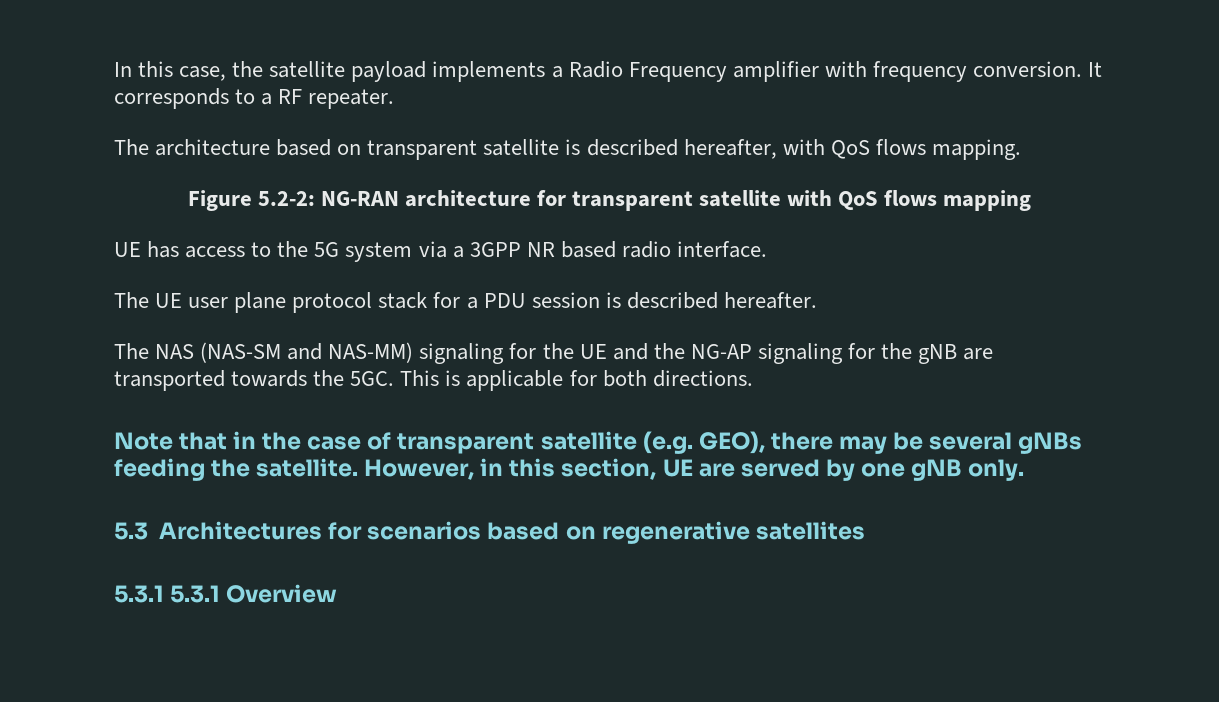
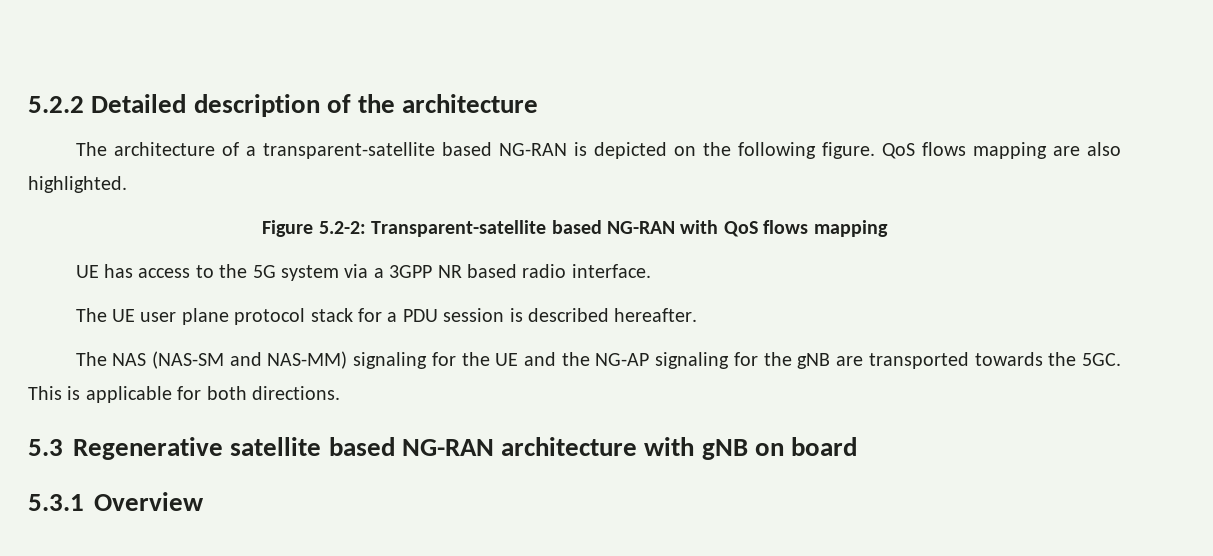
[114,61,1103,82] [114,88,395,109] [114,139,1021,160] [187,190,782,211] In this case, the satellite payload implements a Radio Frequency amplifier with frequency conversion. It corresponds to a RF repeater. // The architecture based on transparent satellite is described hereafter, with QoS flows mapping. // Figure 5.2-2: NG-RAN architecture for transparent satellite -> [28,94,539,117] [75,142,1121,159] [28,176,127,193] [262,220,675,237] 5.2.2 Detailed description of the architecture // The architecture of a transparent-satellite based NG-RAN is depicted on the following figure. QoS flows mapping are also highlighted. // Figure 5.2-2: Transparent-satellite based NG-RAN
[114,431,1083,454] [114,458,1024,481] [114,521,865,544] [114,585,164,603] Note that in the case of transparent satellite (e.g. GEO), there may be several gNBs feeding the satellite. However, in this section, UE are served by one gNB only. // 5.3 Architectures for scenarios based on regenerative satellites // 5.3.1 -> [28,437,858,460] 5.3 Regenerative satellite based NG-RAN architecture with gNB on board //

